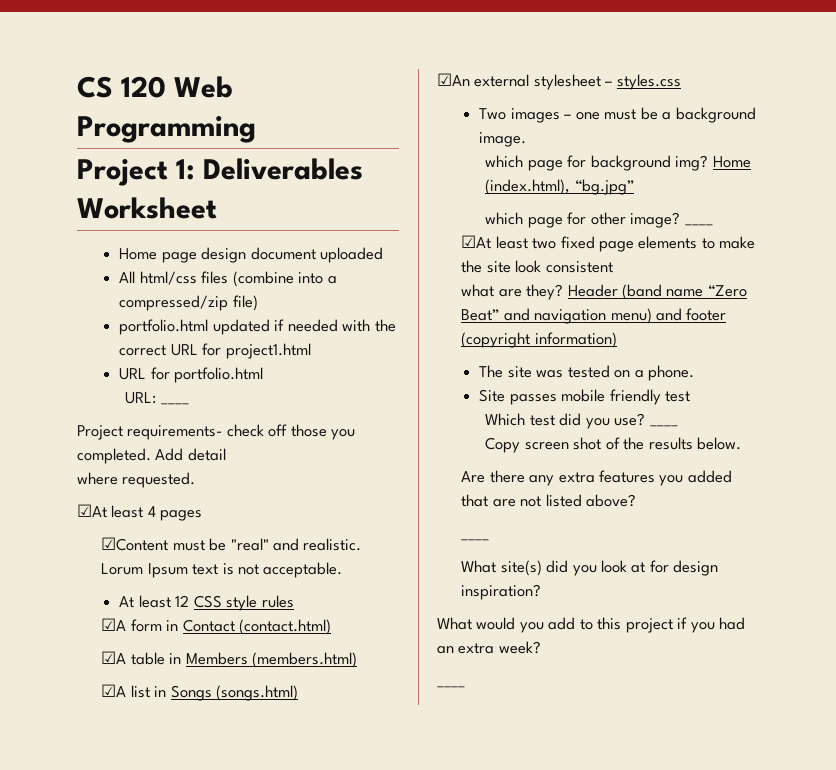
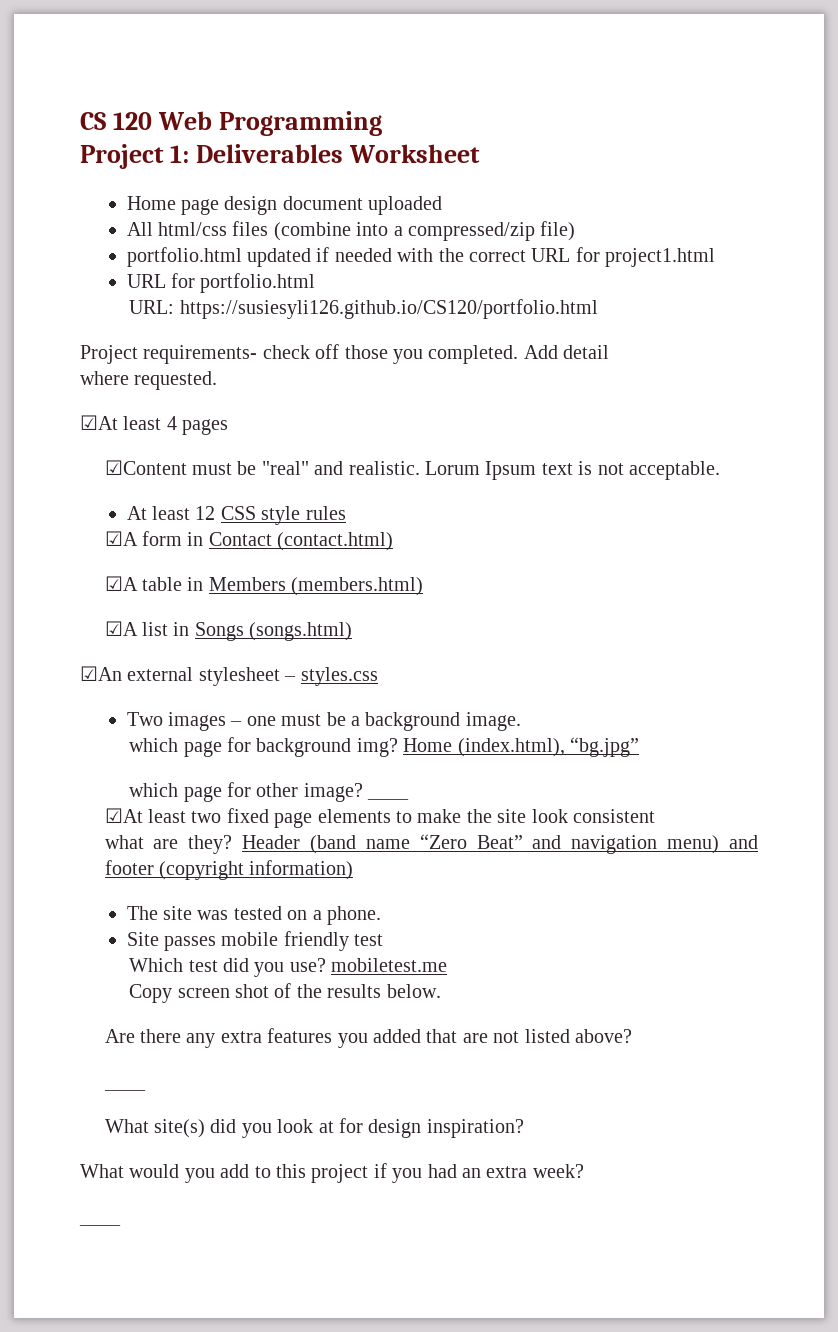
[160,403,189,405] ____ -> [179,299,598,319] https://susiesyli126.github.io/CS120/portfolio.html
[649,425,678,427] ____ -> [331,958,448,972] mobiletest.me

